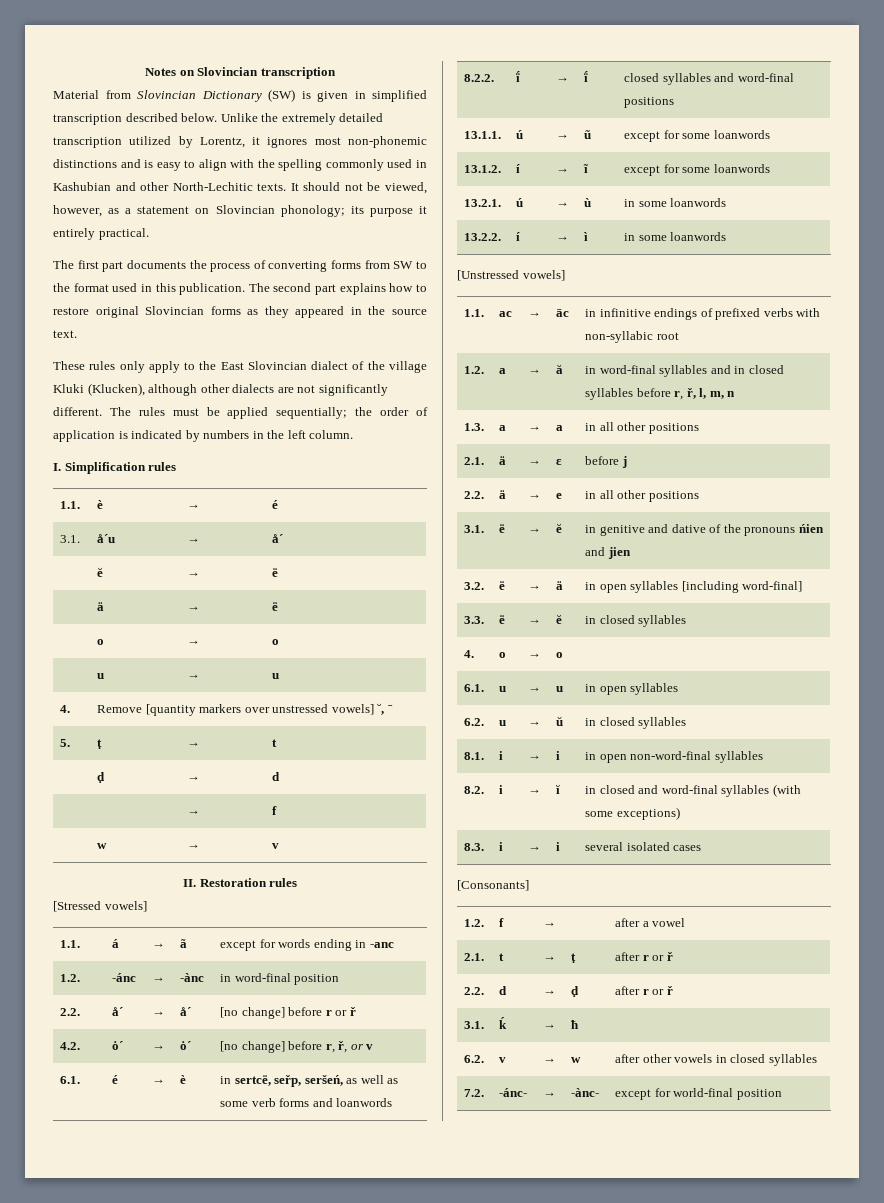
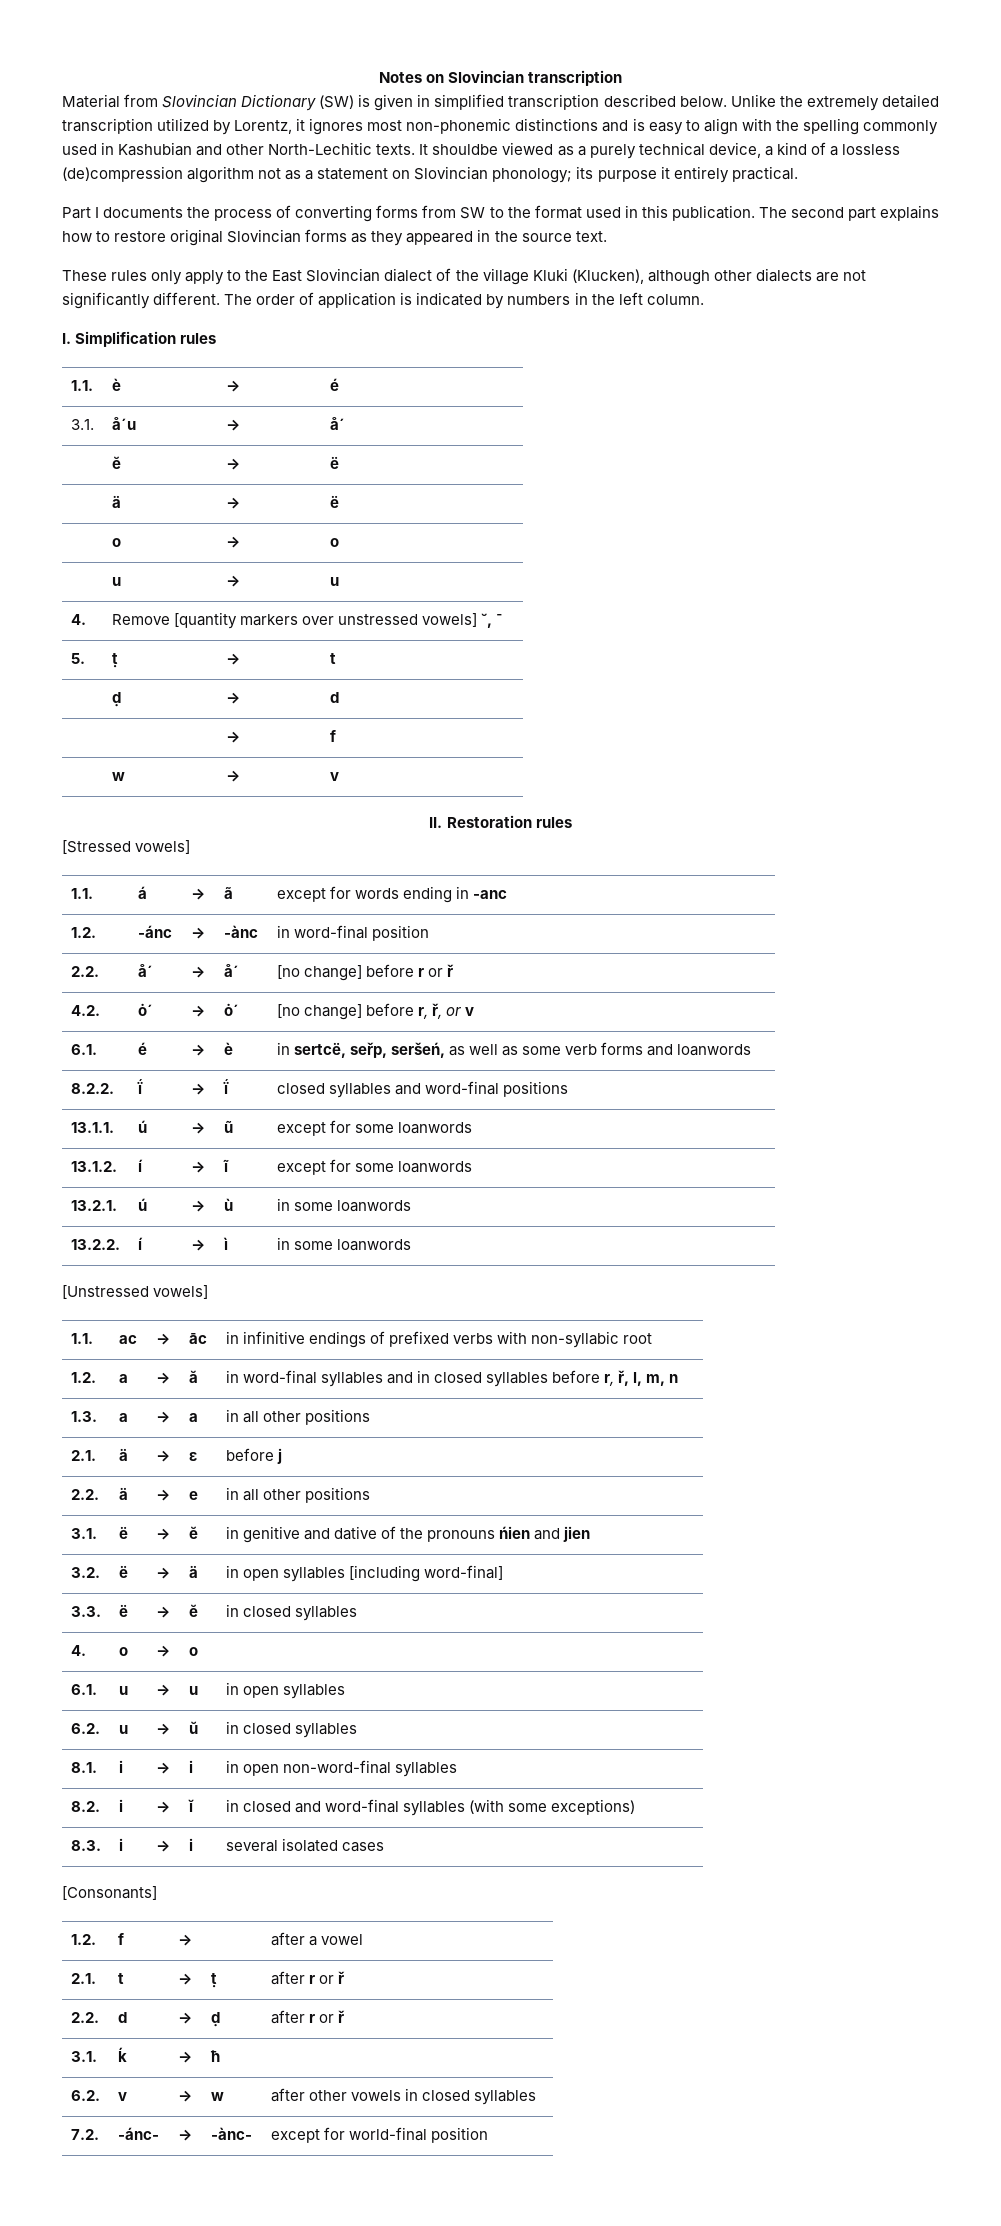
[303,182,427,194] [53,205,102,217] should not be viewed, however, -> [432,142,900,159] [62,166,282,183] shouldbe viewed as a purely technical device, a kind of a lossless (de)compression algorithm not
[53,260,124,272] The first part -> [62,207,100,219] Part I
[138,407,373,419] rules must be applied sequentially; the -> (253, 299) none

